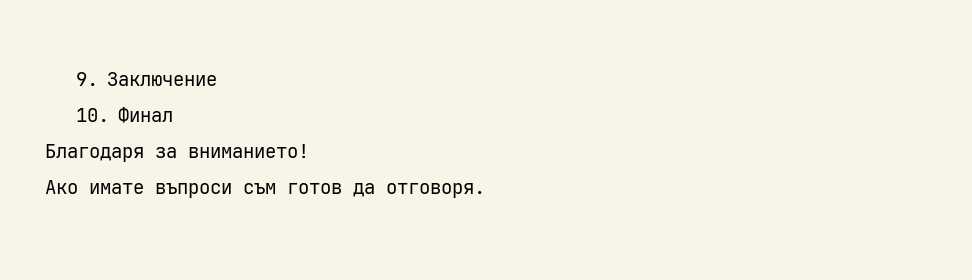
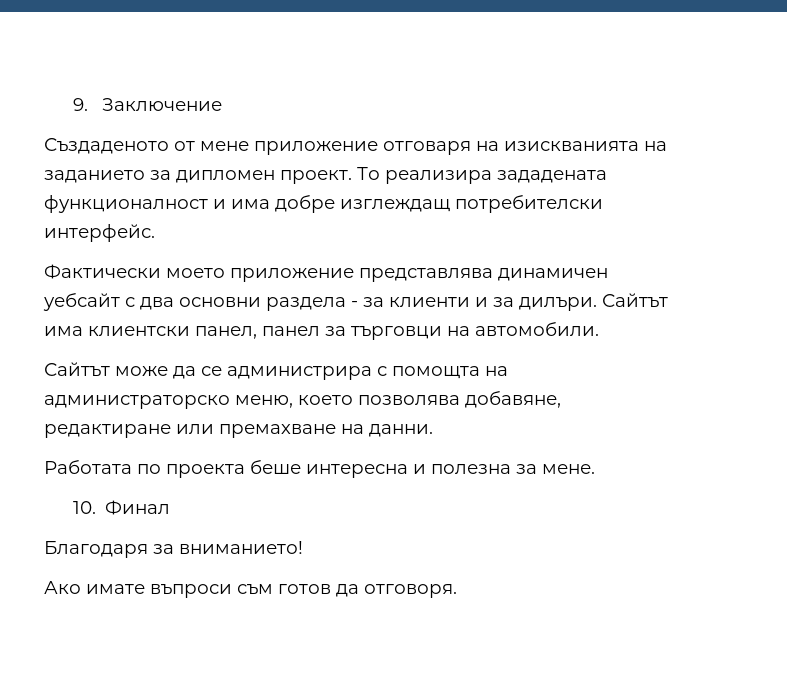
(218, 79) none -> [44,138,667,155] [44,167,607,184] [44,195,603,213] [44,224,155,242] [44,264,608,282] [43,293,668,311] [44,322,599,340] [44,362,508,380] [44,391,561,409] [44,424,433,438] [44,460,595,478] // Създаденото от мене приложение отговаря на изискванията на заданието за дипломен проект. То реализира зададената функционалност и има добре изглеждащ потребителски интерфейс. // Фактически моето приложение представлява динамичен уебсайт с два основни раздела - за клиенти и за дилъри. Сайтът има клиентски панел, панел за търговци на автомобили. // Сайтът може да се администрира с помощта на администраторско меню, което позволява добавяне, редактиране или премахване на данни. // Работата по проекта беше интересна и полезна за мене.

